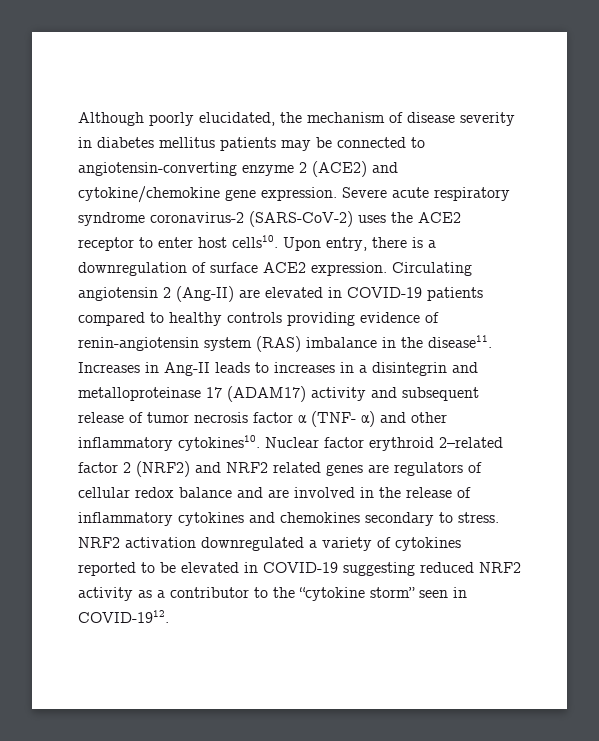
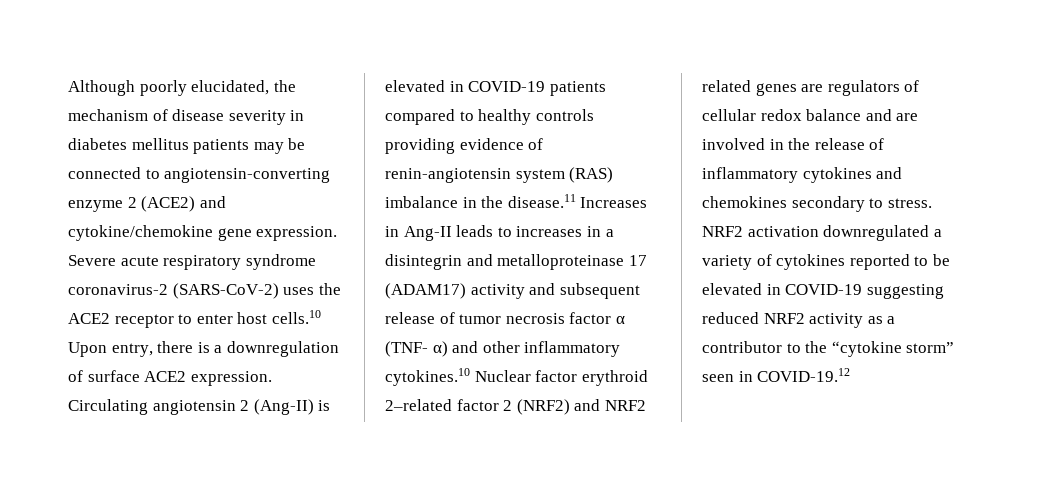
[232,235,278,248] cells10. -> [271,310,321,324] cells.10
[239,289,260,298] are -> [318,400,331,411] is
[428,335,492,348] disease11. -> [507,194,576,208] disease.11
[178,435,260,451] cytokines10. -> [385,368,470,386] cytokines.10
[78,610,169,623] COVID-1912. -> [757,368,851,382] COVID-19.12

